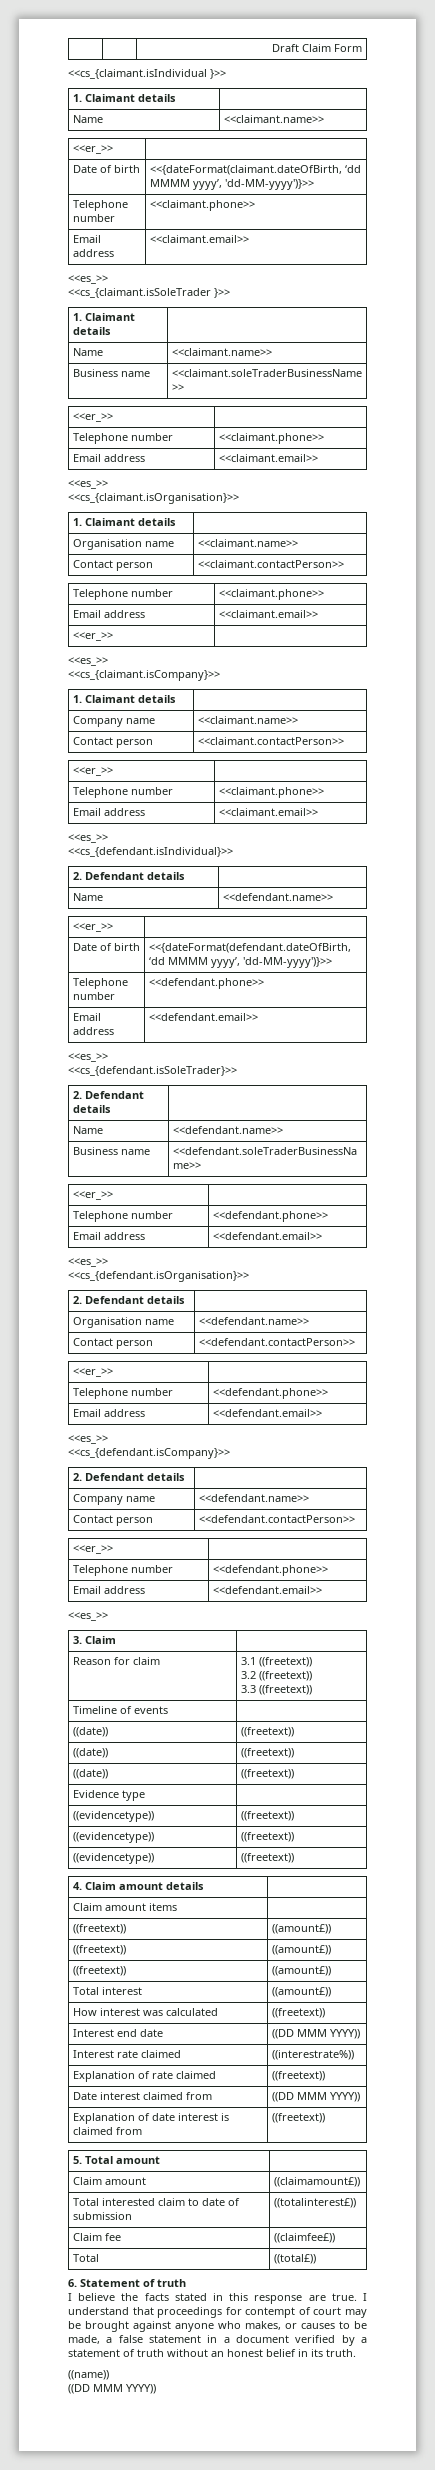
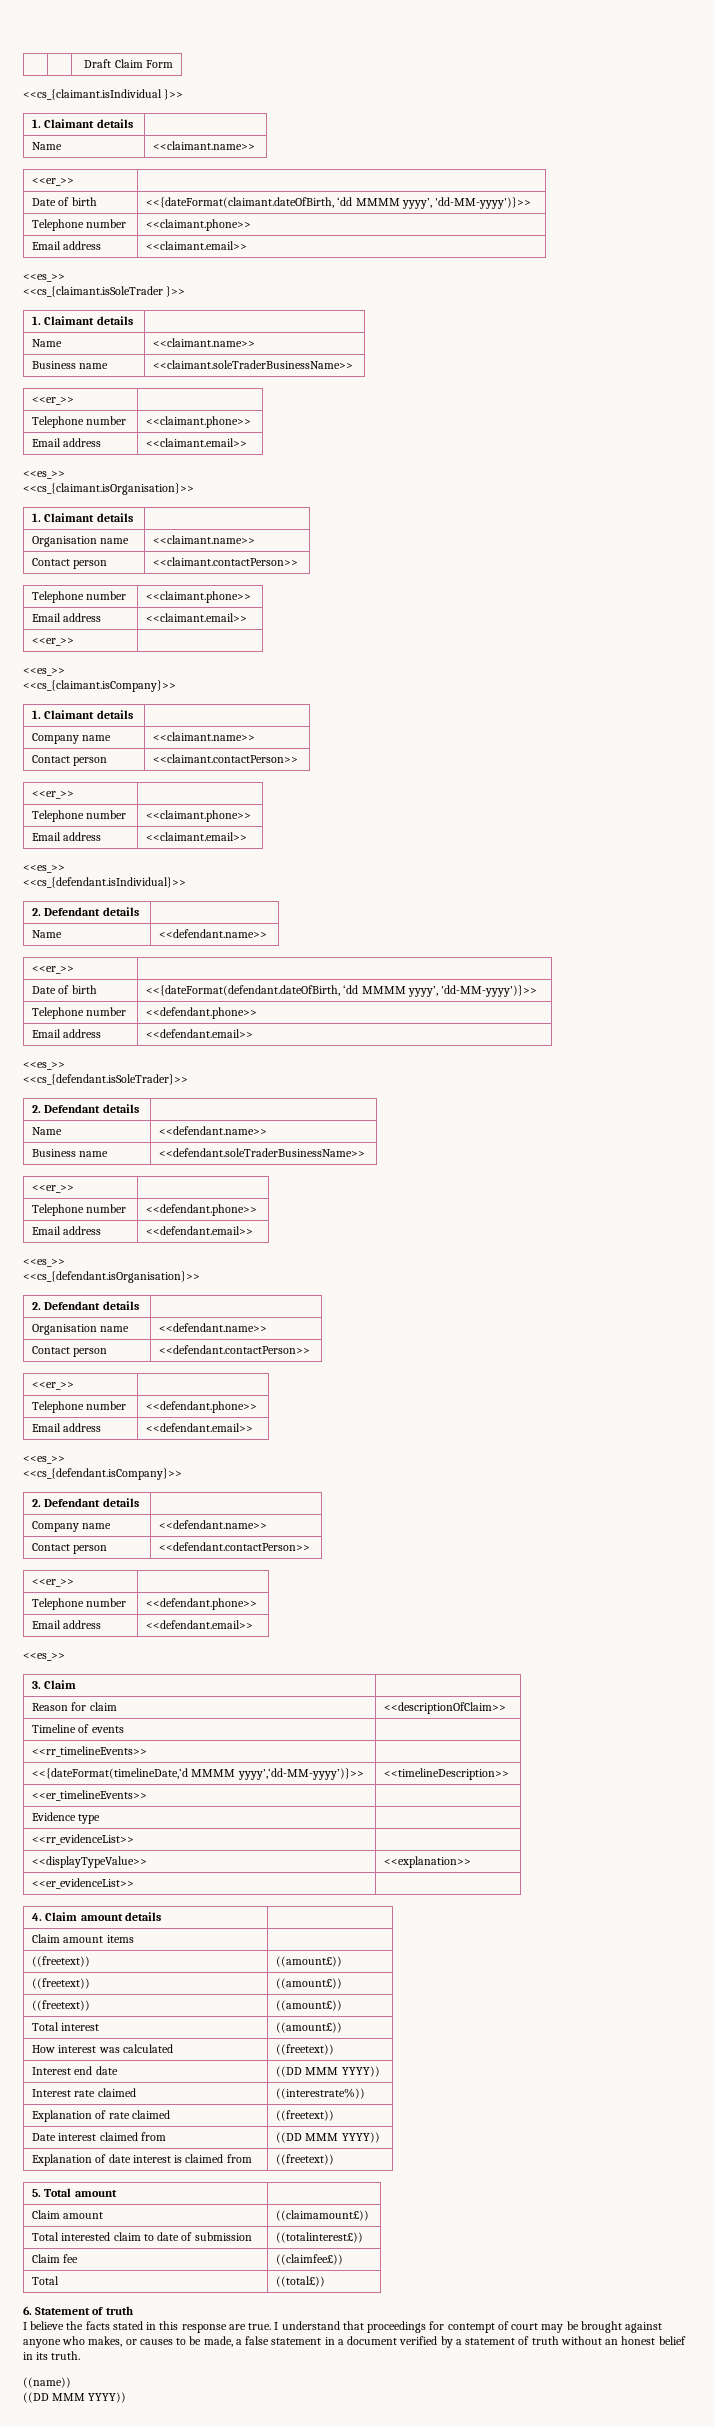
[240,1657,312,1667] [240,1671,312,1681] [240,1685,312,1695] [72,1706,168,1714] [72,1727,108,1737] [240,1727,294,1737] [72,1748,108,1758] [240,1748,294,1758] [72,1769,108,1779] [240,1769,294,1779] [72,1790,145,1801] [72,1811,154,1822] [240,1811,294,1821] [72,1832,154,1843] [240,1832,294,1842] [72,1853,154,1864] [240,1853,294,1863] 3.1 ((freetext)) // 3.2 ((freetext)) // 3.3 ((freetext)) // Timeline of events | // ((date)) | ((freetext)) // ((date)) | ((freetext)) // ((date)) | ((freetext)) // Evidence type | // ((evidencetype)) | ((freetext)) // ((evidencetype)) | ((freetext)) // ((evidencetype)) | ((freetext)) -> [384,1702,507,1714] [32,1724,124,1733] [32,1746,148,1757] [32,1768,364,1780] [384,1768,510,1780] [32,1790,148,1801] [32,1812,101,1824] [32,1834,135,1845] [32,1856,148,1868] [384,1856,472,1868] [32,1878,135,1889] <<descriptionOfClaim>> // Timeline of events | // <<rr_timelineEvents>> | // <<{dateFormat(timelineDate,‘d MMMM yyyy’,‘dd-MM-yyyy’)}>> | <<timelineDescription>> // <<er_timelineEvents>> | // Evidence type | // <<rr_evidenceList>> | // <<displayTypeValue>> | <<explanation>> // <<er_evidenceList>> |

